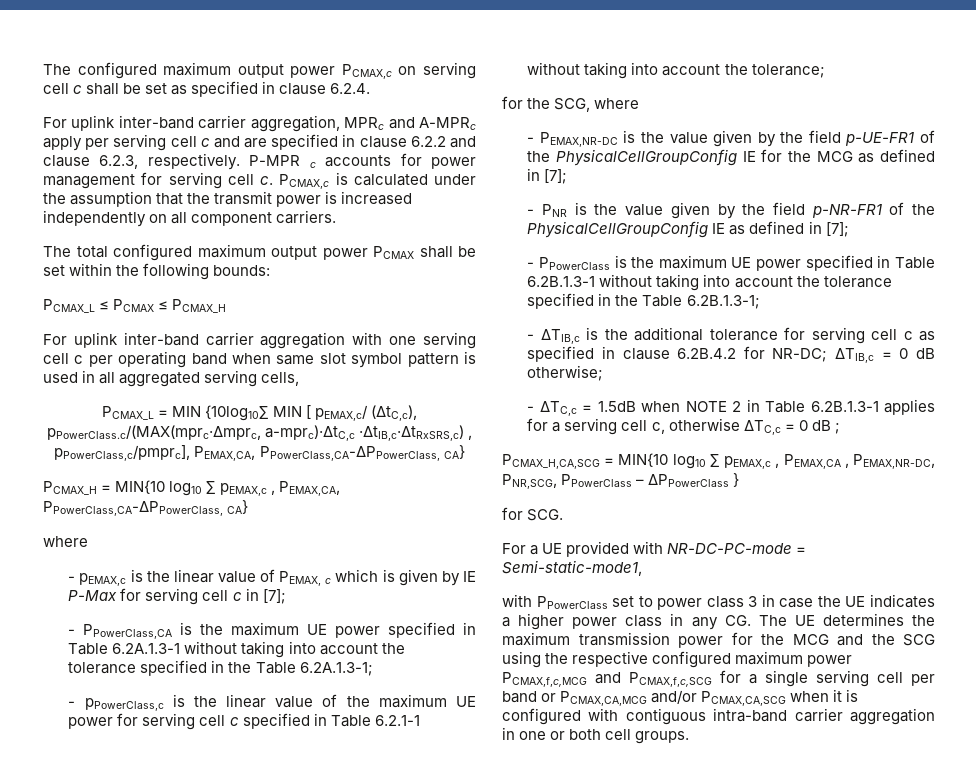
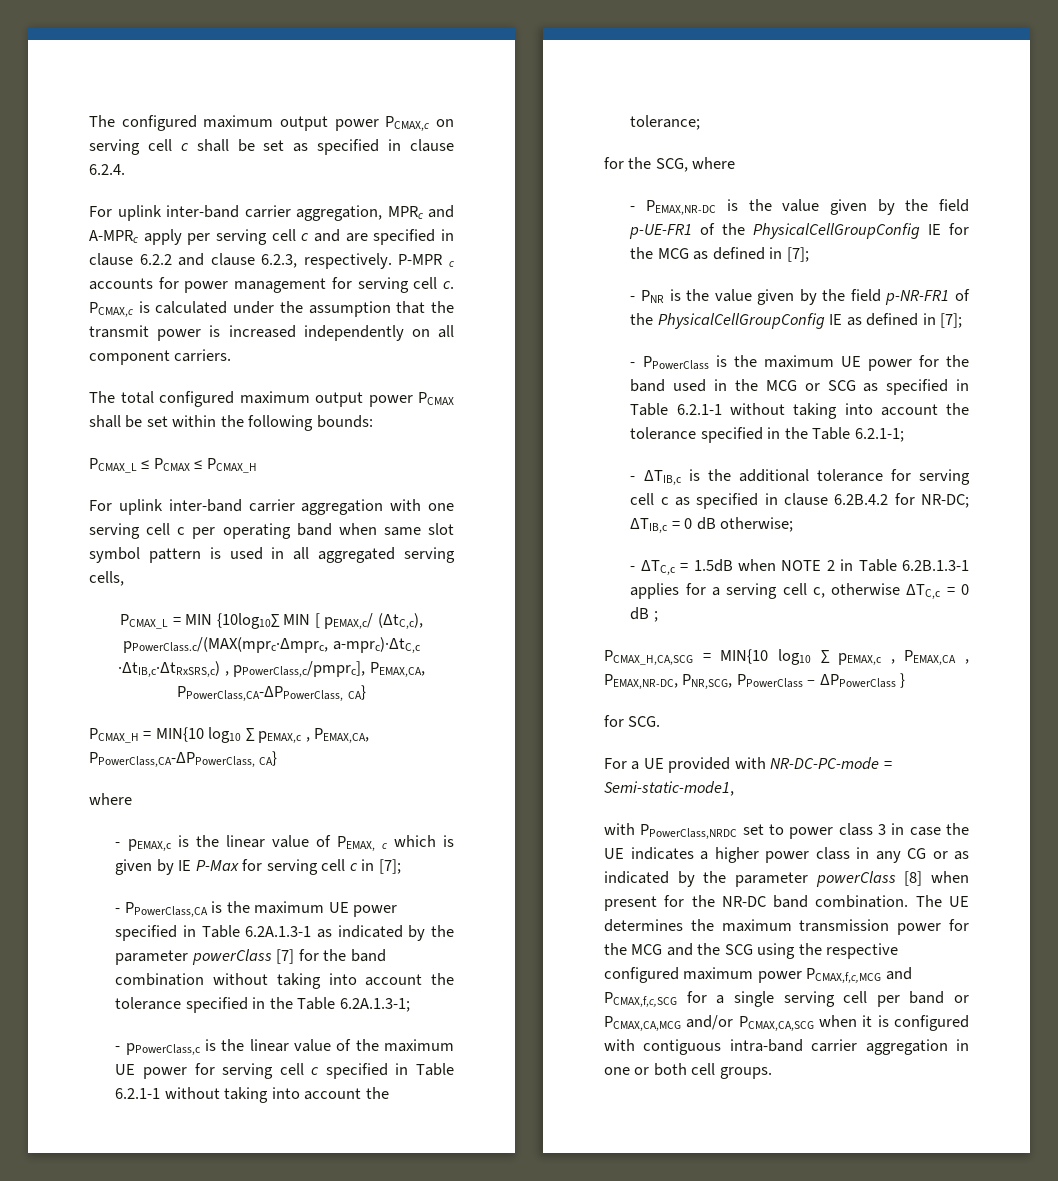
(181, 648) none -> [317,925,454,941] [115,949,386,965] [115,973,205,986] as indicated by the parameter powerClass [7] for the band combination
[805,255,935,271] [527,276,596,287] specified in Table 6.2B.1.3-1 -> [918,355,969,367] [630,379,969,395] [630,403,722,416] for the band used in the MCG or SCG as specified in Table 6.2.1-1
[686,295,760,309] 6.2B.1.3-1; -> [854,428,904,442] 6.2.1-1;
[536,596,608,609] PPowerClass -> [640,824,738,839] PPowerClass,NRDC
[724,615,751,626] CG. -> [907,848,969,860] [604,871,969,887] [604,895,909,911] CG or as indicated by the parameter powerClass [8] when present for the NR-DC band combination.

